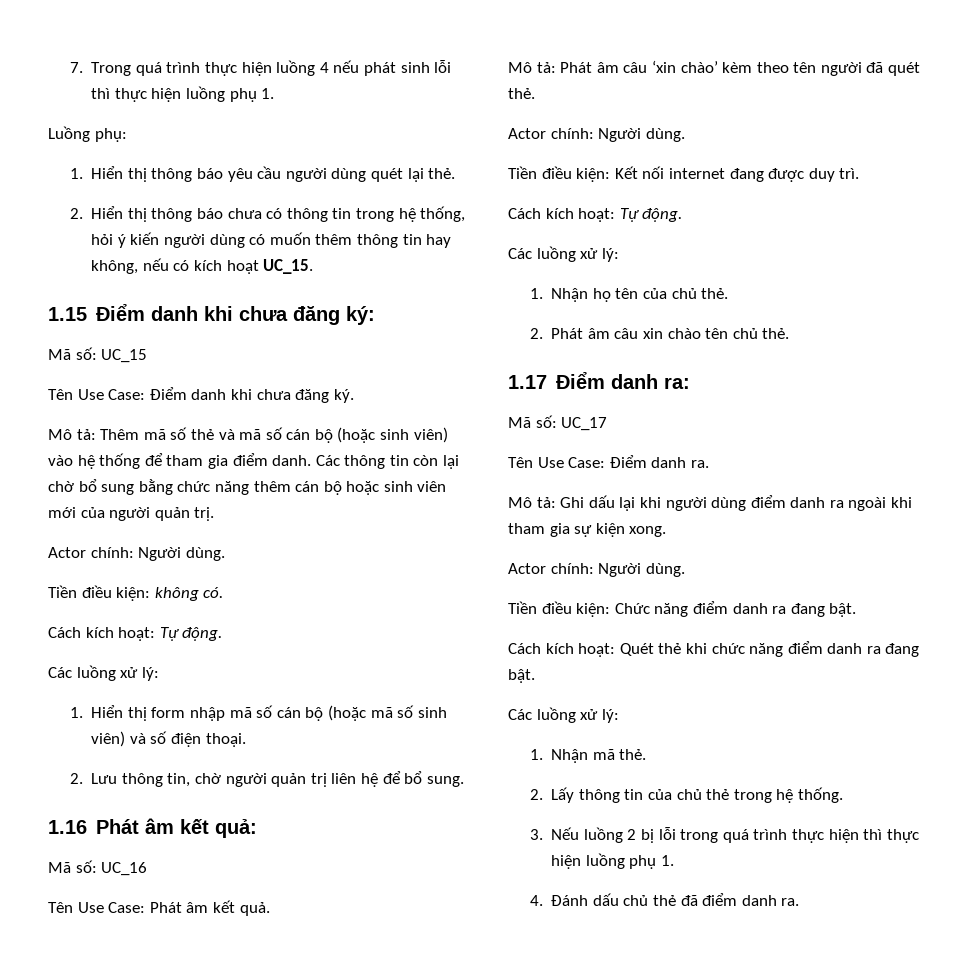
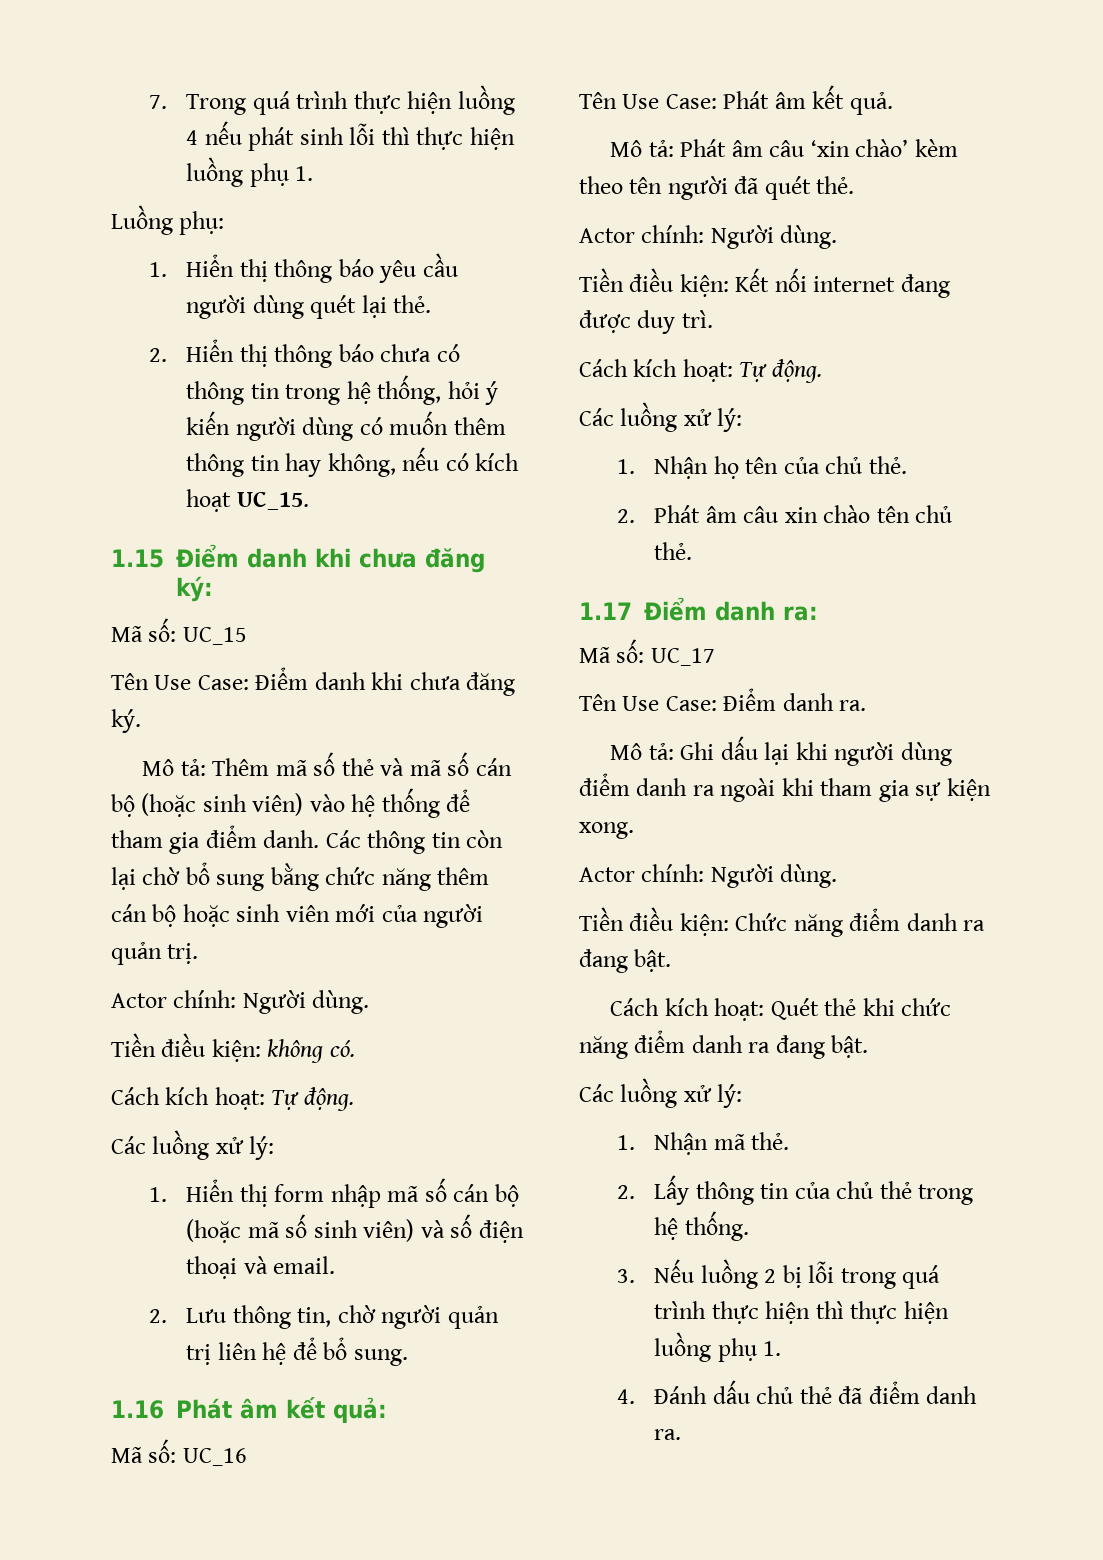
[205,733,246,747] thoại. -> [186,1256,336,1279] thoại và email.

